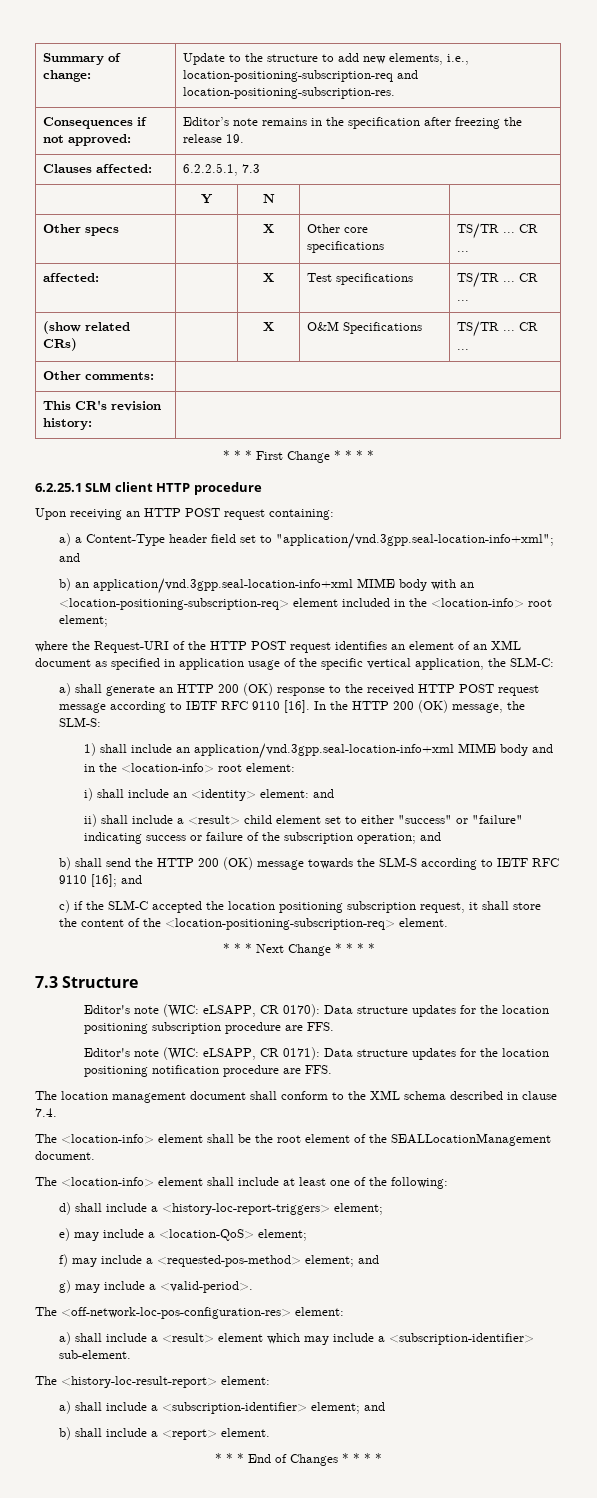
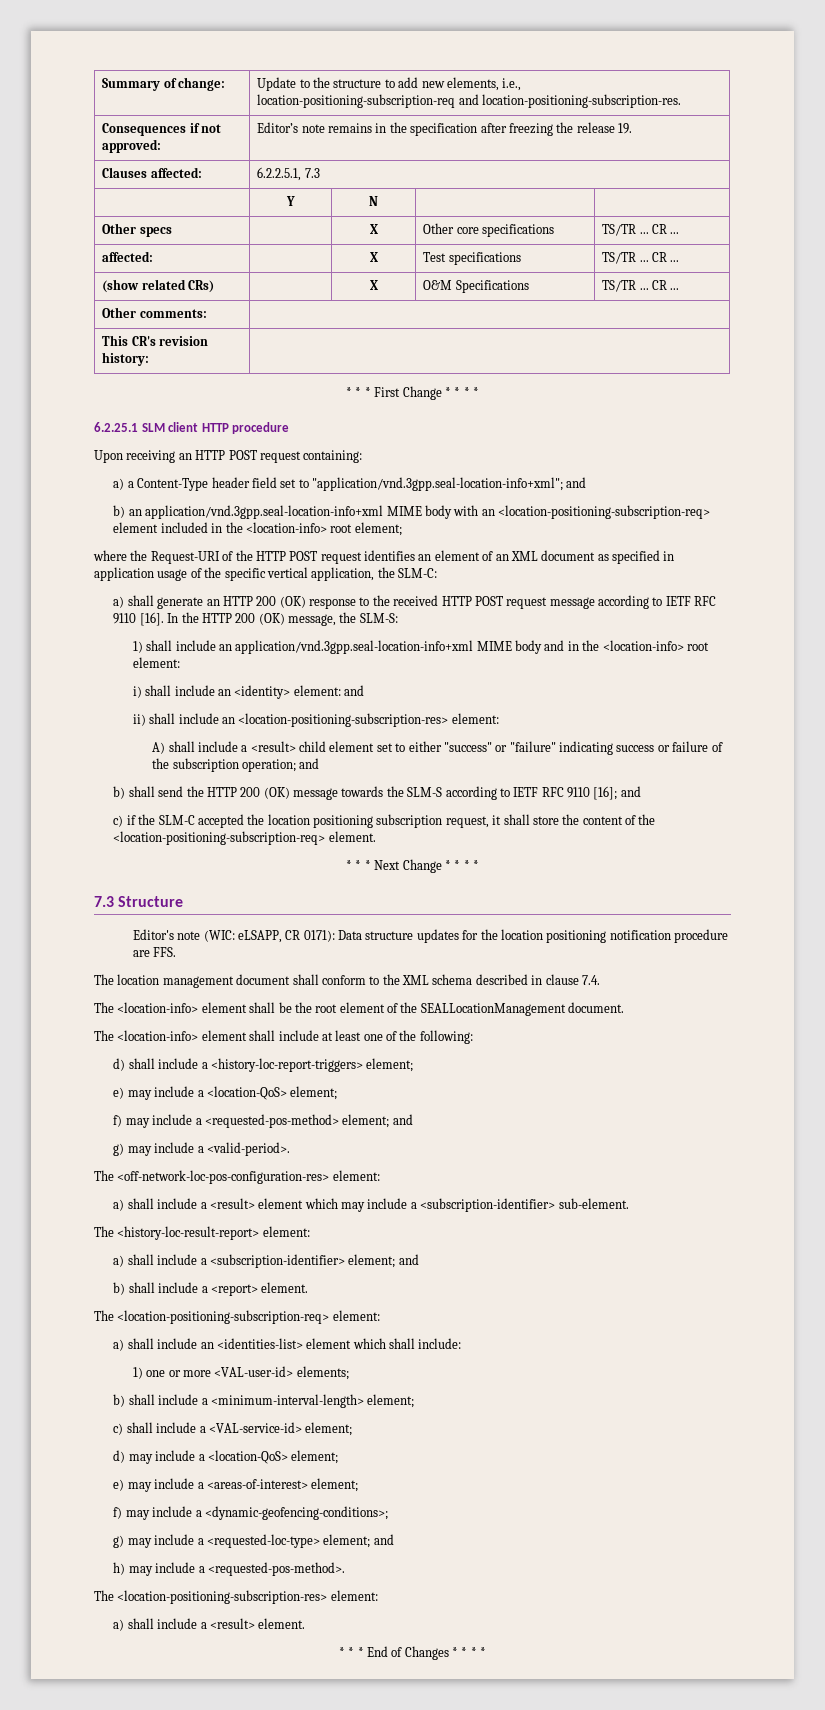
(173, 819) none -> [221,713,499,727] [152,741,238,754] an <location-positioning-subscription-res> element: // A) shall include
[83,1004,549,1017] [83,1022,334,1034] // Editor's note (WIC: eLSAPP, CR 0170): Data structure updates for the location positioning subscription procedure are FFS. -> (184, 901) none
(271, 1432) none -> [94,1310,380,1324] [113,1338,462,1351] [132,1366,349,1380] [113,1394,415,1408] [113,1422,353,1436] [113,1450,339,1464] [113,1478,359,1492] [113,1506,388,1520] [113,1534,394,1548] [113,1562,345,1576] [94,1590,378,1604] [113,1618,306,1631] // The <location-positioning-subscription-req> element: // a) shall include an <identities-list> element which shall include: // 1) one or more <VAL-user-id> elements; // b) shall include a <minimum-interval-length> element; // c) shall include a <VAL-service-id> element; // d) may include a <location-QoS> element; // e) may include a <areas-of-interest> element; // f) may include a <dynamic-geofencing-conditions>; // g) may include a <requested-loc-type> element; and // h) may include a <requested-pos-method>. // The <location-positioning-subscription-res> element: // a) shall include a <result> element.

